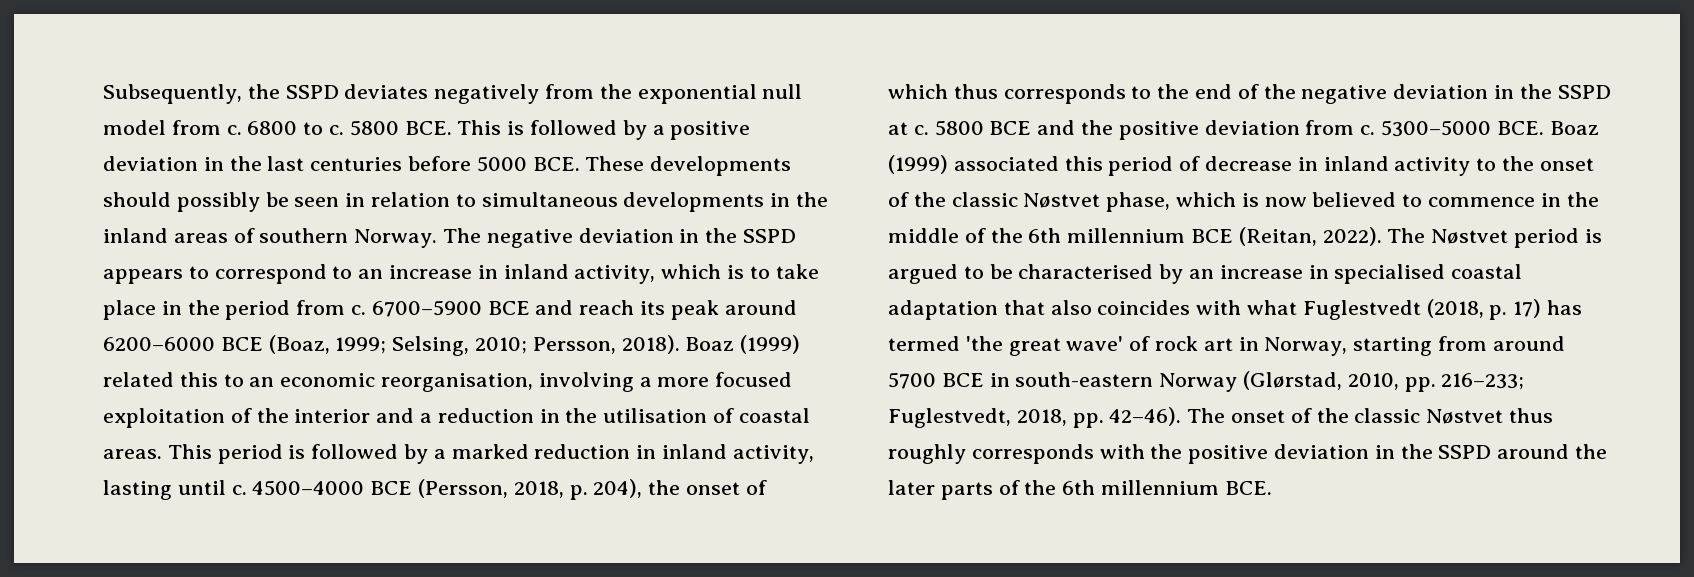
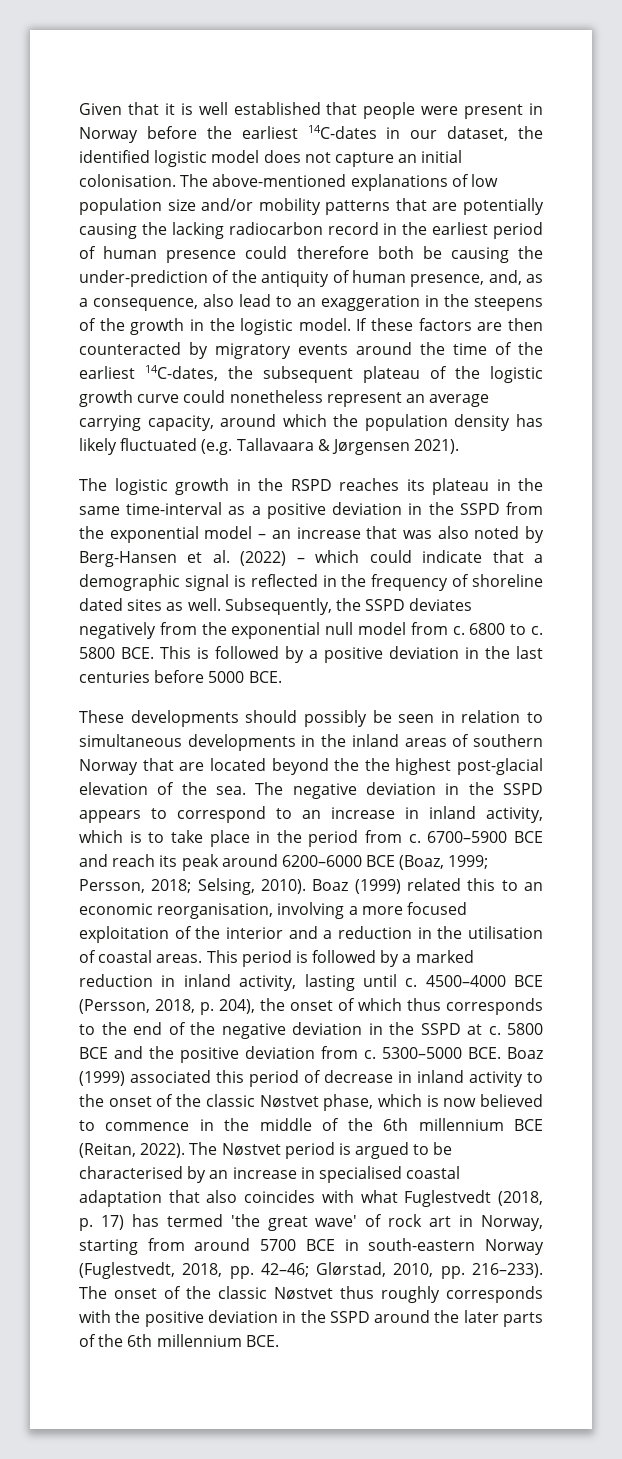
(103, 94) none -> [79,102,543,119] [79,125,543,143] [79,150,463,167] [79,174,498,191] [79,198,544,215] [79,222,543,239] [79,246,543,263] [79,270,543,287] [79,294,543,311] [79,318,543,335] [79,342,543,359] [79,365,543,383] [79,390,490,407] [79,414,543,431] [79,438,460,455] [79,478,543,495] [79,502,543,519] [79,526,544,543] [79,550,543,567] [79,574,543,591] [79,598,221,611] Given that it is well established that people were present in Norway before the earliest 14C-dates in our dataset, the identified logistic model does not capture an initial colonisation. The above-mentioned explanations of low population size and/or mobility patterns that are potentially causing the lacking radiocarbon record in the earliest period of human presence could therefore both be causing the under-prediction of the antiquity of human presence, and, as a consequence, also lead to an exaggeration in the steepens of the growth in the logistic model. If these factors are then counteracted by migratory events around the time of the earliest 14C-dates, the subsequent plateau of the logistic growth curve could nonetheless represent an average carrying capacity, around which the population density has likely fluctuated (e.g. Tallavaara & Jørgensen 2021). // The logistic growth in the RSPD reaches its plateau in the same time-interval as a positive deviation in the SSPD from the exponential model – an increase that was also noted by Berg-Hansen et al. (2022) – which could indicate that a demographic signal is reflected in the frequency of shoreline dated sites as well.
(580, 164) none -> (282, 677) //
[354,229,438,248] Norway. -> [79,758,543,775] [79,782,246,795] Norway that are located beyond the the highest post-glacial elevation of the sea.
[392,335,680,356] Selsing, 2010; Persson, 2018). -> [79,878,306,895] Persson, 2018; Selsing, 2010).
[1243,371,1525,392] [888,407,1182,428] (Glørstad, 2010, pp. 216–233; Fuglestvedt, 2018, pp. 42–46). -> [79,1262,543,1279] (Fuglestvedt, 2018, pp. 42–46; Glørstad, 2010, pp. 216–233).

